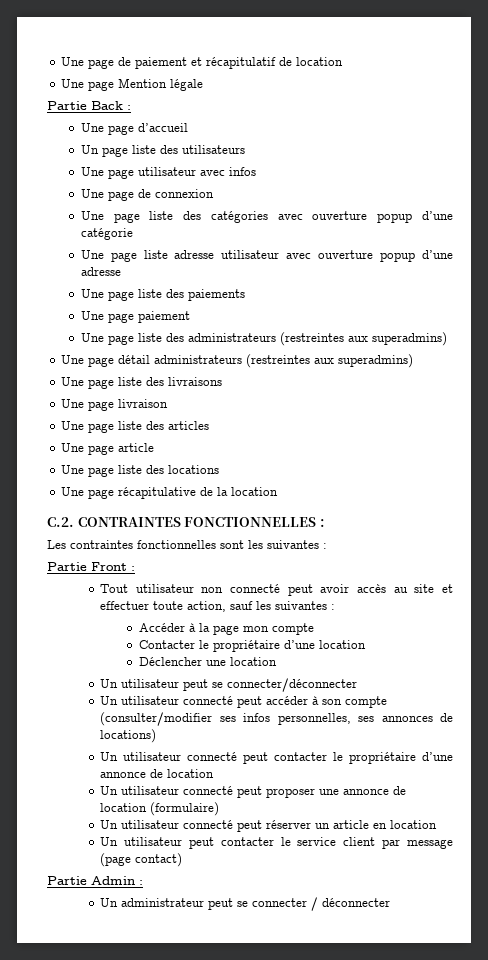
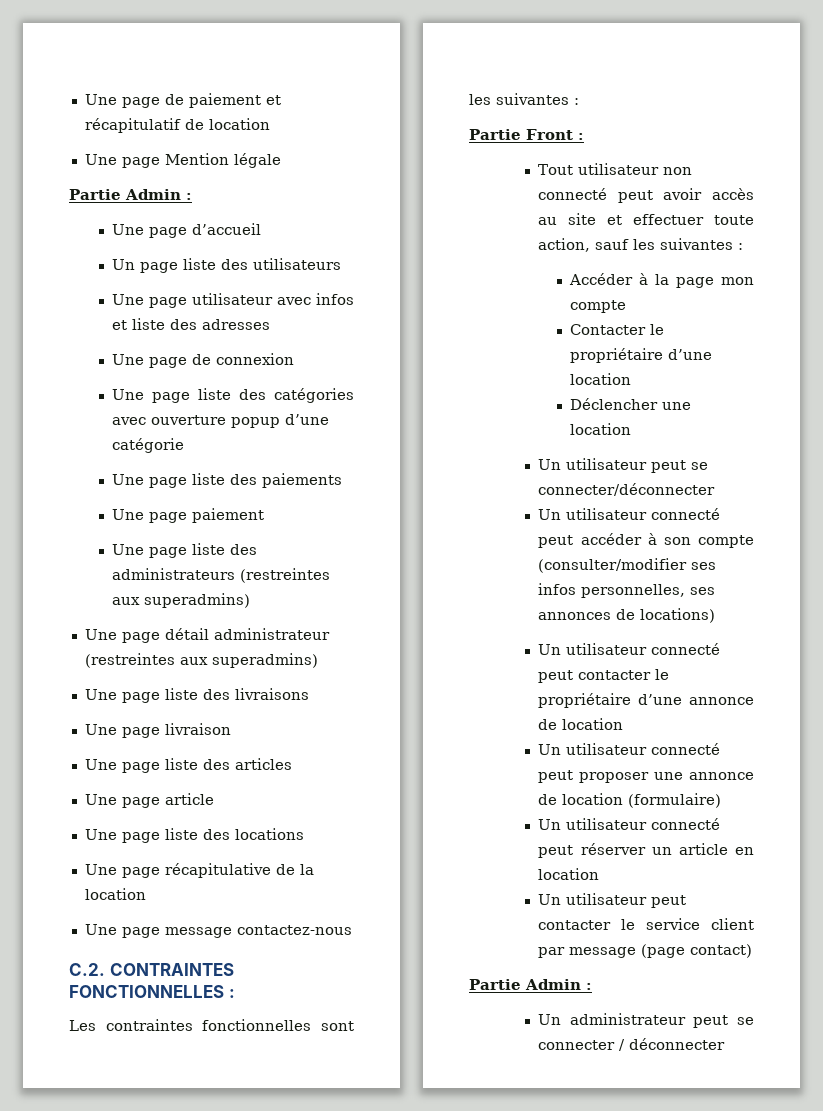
[91,101,123,110] Back -> [125,189,181,200] Admin
(256, 171) none -> [111,318,270,330] et liste des adresses
[80,250,454,262] [80,267,121,276] // Une page liste adresse utilisateur avec ouverture popup d’une adresse -> (184, 445) none
[154,355,243,364] administrateurs -> [213,628,330,640] administrateur
(279, 491) none -> [84,924,352,938] // Une page message contactez-nous

